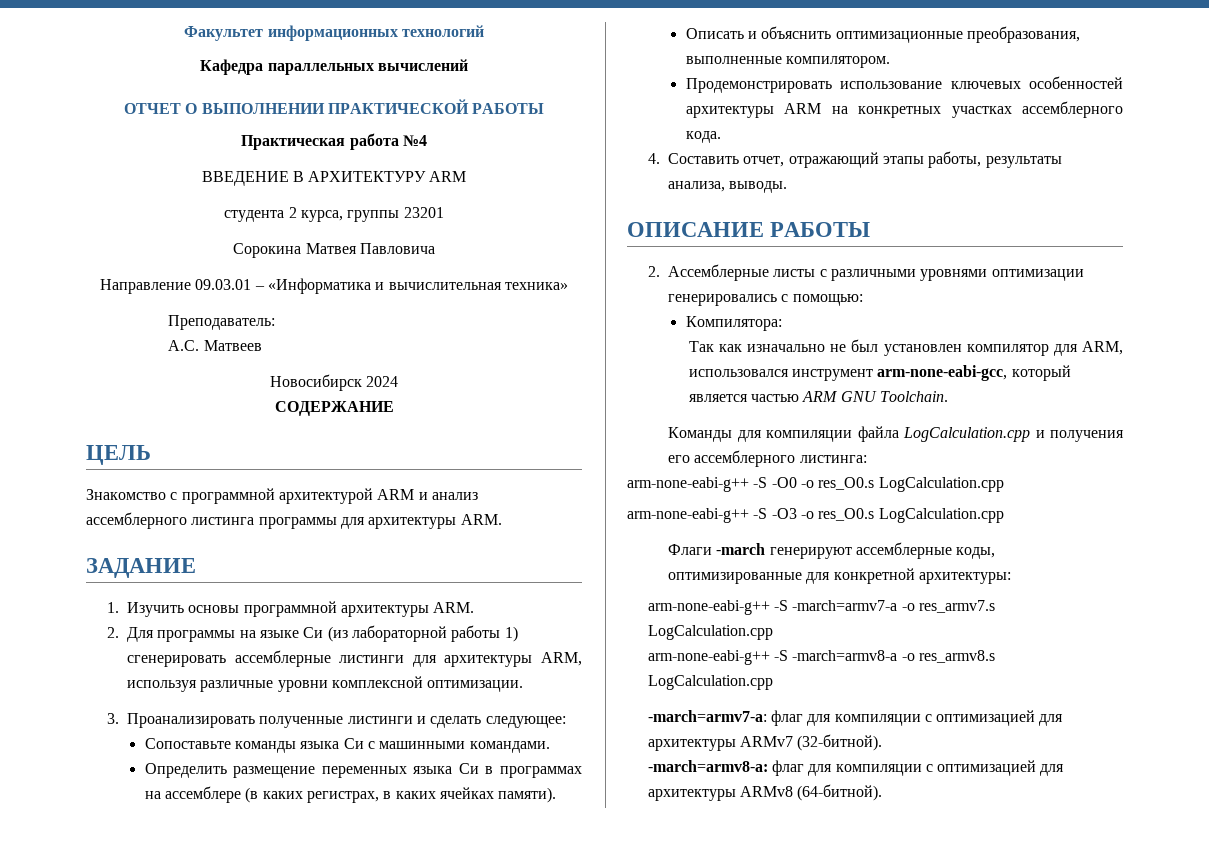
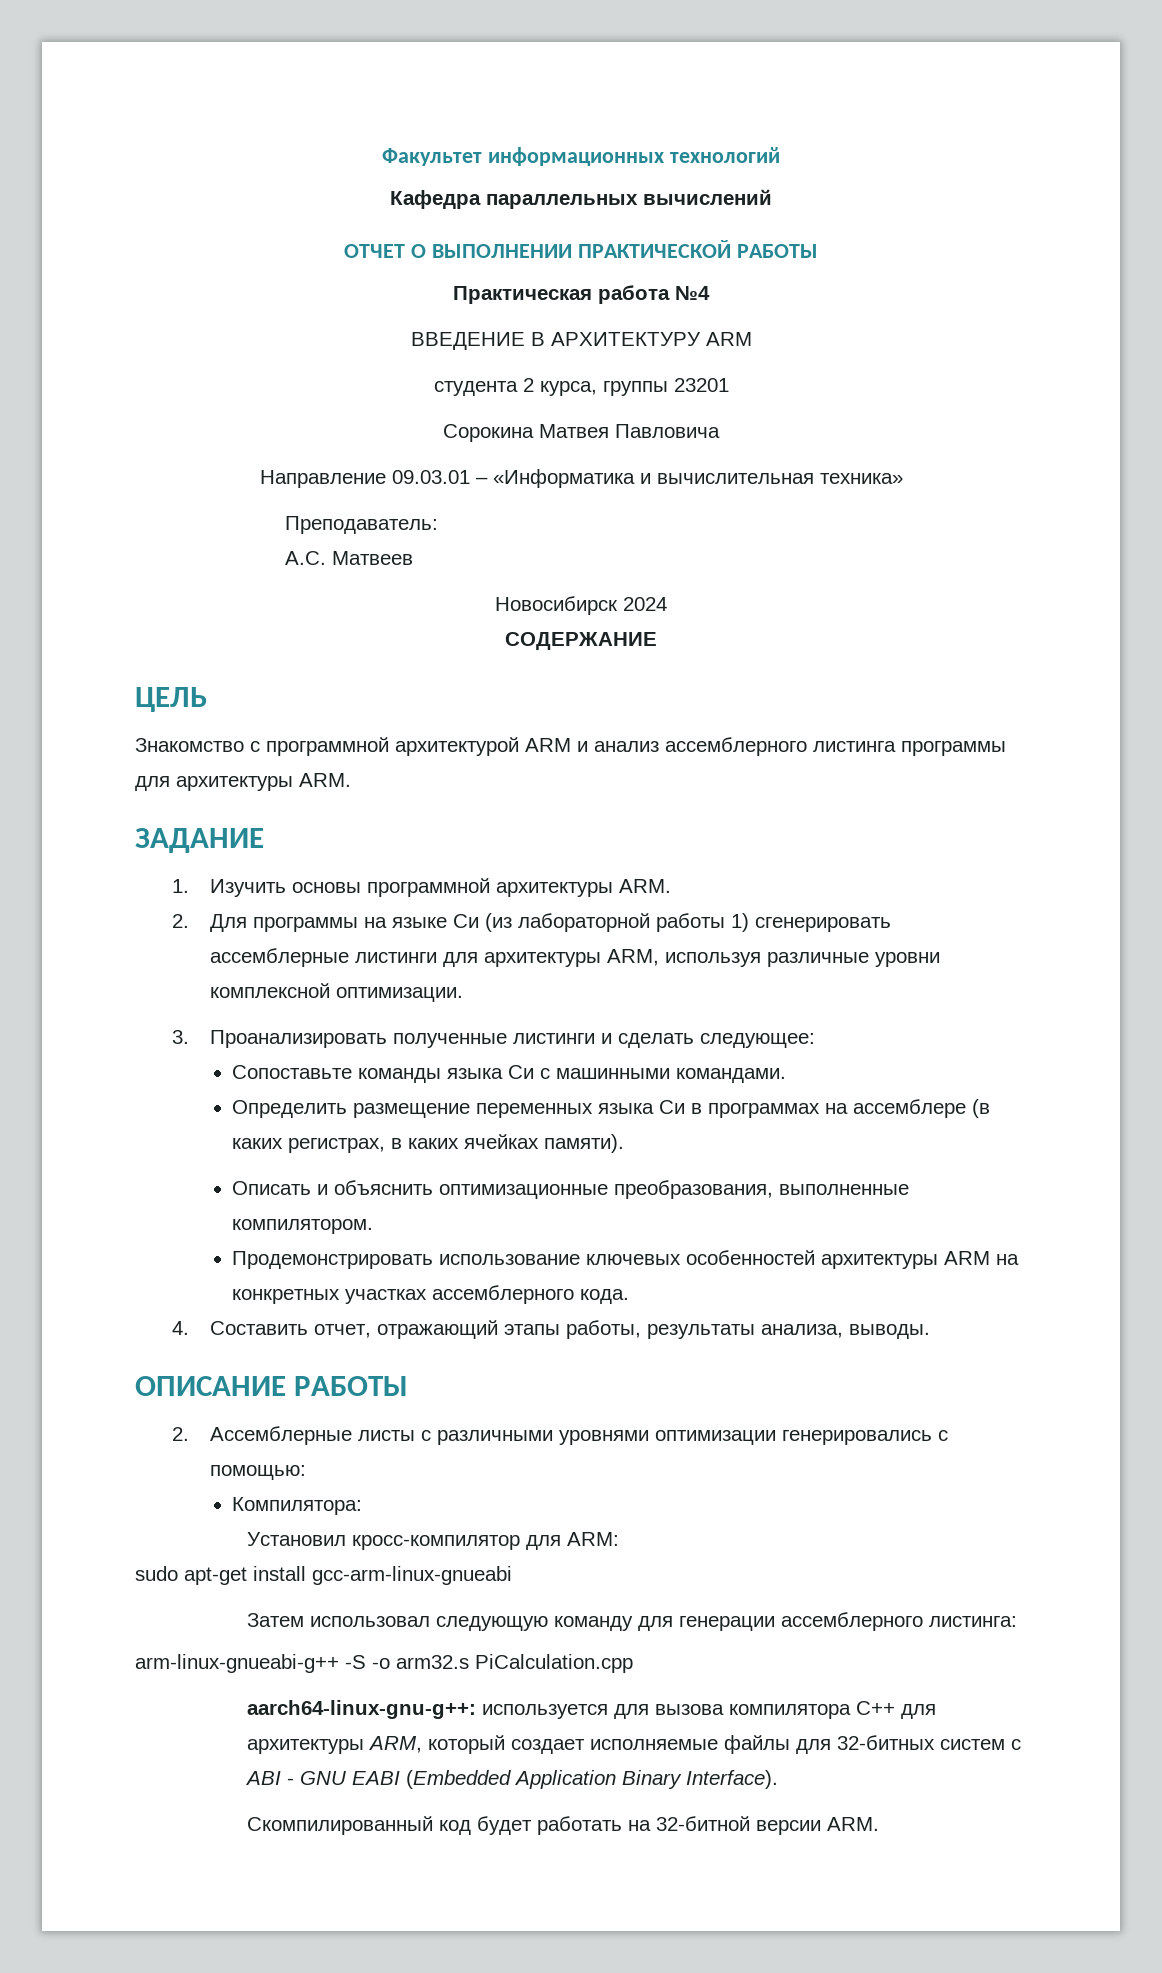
[688,339,1123,356] [688,365,1071,381] [688,391,948,402] [668,426,1124,442] [668,450,867,467] [627,477,1004,492] [627,508,1004,523] [668,542,996,559] [668,568,1012,584] [647,600,995,615] [647,625,773,640] [647,650,995,665] [647,675,773,690] [647,710,1064,726] [647,734,883,751] [647,760,1065,776] [647,784,883,801] Так как изначально не был установлен компилятор для ARM, использовался инструмент arm-none-eabi-gcc, который является частью ARM GNU Toolchain. // Команды для компиляции файла LogCalculation.cpp и получения его ассемблерного листинга: // arm-none-eabi-g++ -S -O0 -o res_O0.s LogCalculation.cpp // arm-none-eabi-g++ -S -O3 -o res_O0.s LogCalculation.cpp // Флаги -march генерируют ассемблерные коды, оптимизированные для конкретной архитектуры: // arm-none-eabi-g++ -S -march=armv7-a -o res_armv7.s LogCalculation.cpp // arm-none-eabi-g++ -S -march=armv8-a -o res_armv8.s LogCalculation.cpp // -march=armv7-a: флаг для компиляции с оптимизацией для архитектуры ARMv7 (32-битной). // -march=armv8-a: флаг для компиляции с оптимизацией для архитектуры ARMv8 (64-битной). -> [247,1532,620,1550] [135,1566,512,1585] [247,1612,1018,1631] [135,1654,633,1673] [247,1700,937,1719] [247,1735,1022,1754] [245,1770,779,1789] [247,1816,880,1835] Установил кросс-компилятор для ARM: // sudo apt-get install gcc-arm-linux-gnueabi // Затем использовал следующую команду для генерации ассемблерного листинга: // arm-linux-gnueabi-g++ -S -o arm32.s PiCalculation.cpp // aarch64-linux-gnu-g++: используется для вызова компилятора C++ для архитектуры ARM, который создает исполняемые файлы для 32-битных систем с ABI - GNU EABI (Embedded Application Binary Interface). // Скомпилированный код будет работать на 32-битной версии ARM.

